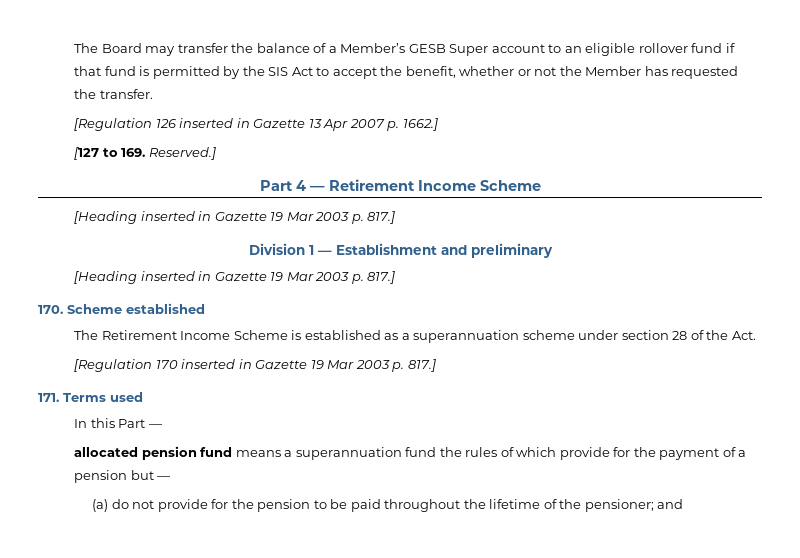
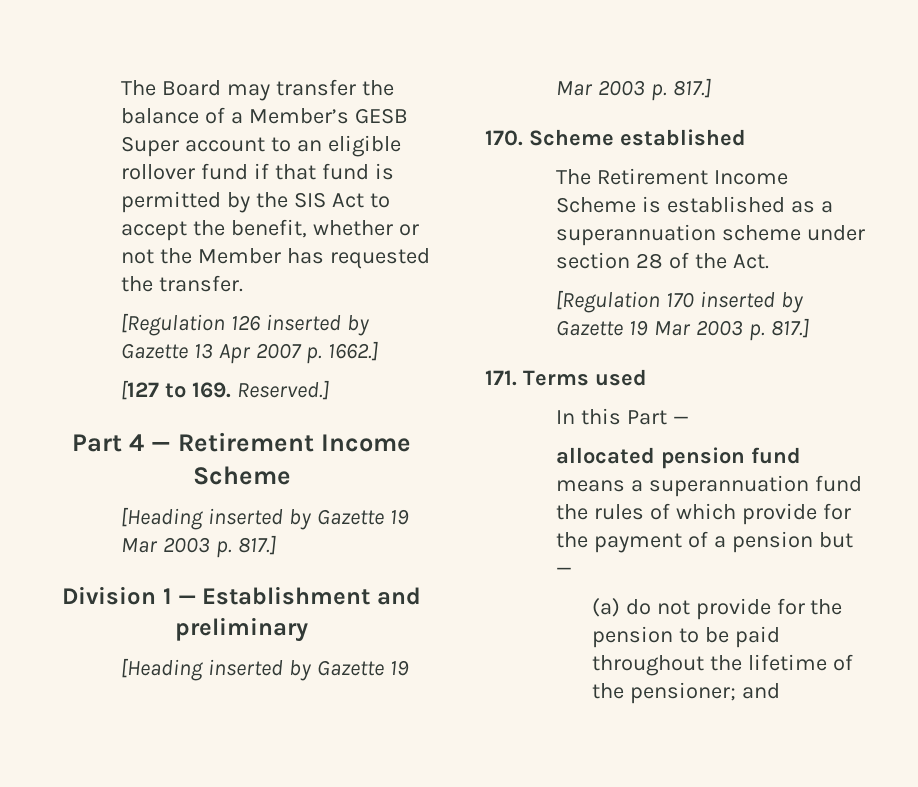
[236,118,250,128] in -> [346,315,370,336] by
[198,211,212,221] in -> [289,509,313,530] by
[198,271,212,281] in -> [289,660,313,681] by
[238,359,252,369] in -> [780,292,804,313] by

